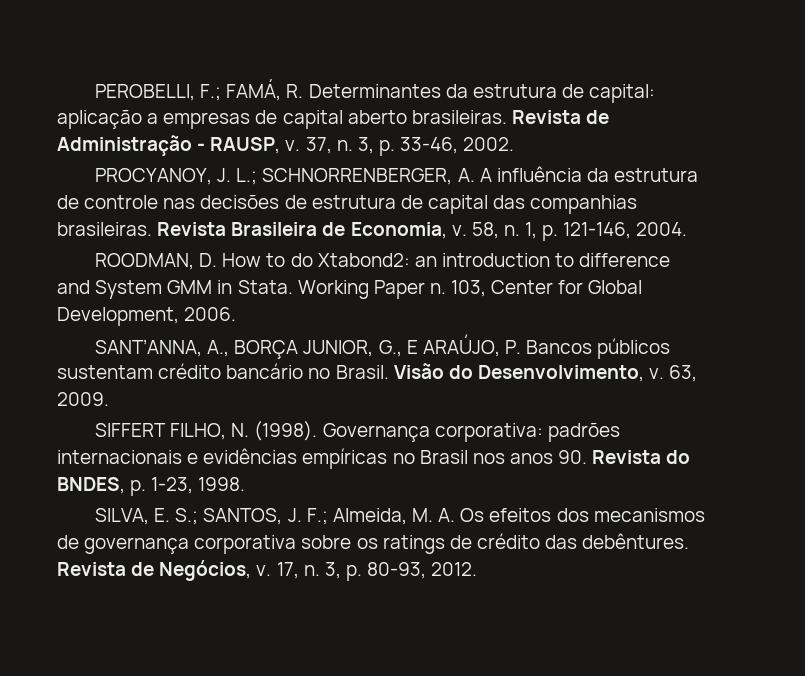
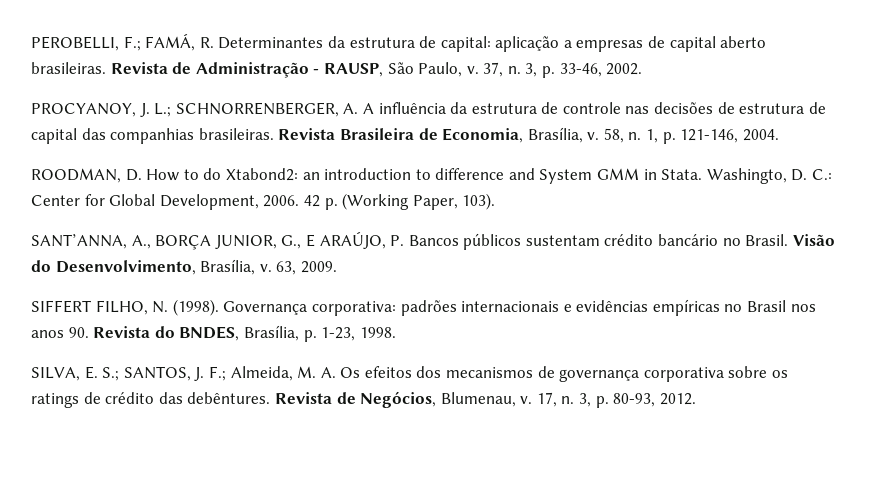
(281, 145) none -> [387,62,463,77] São Paulo,
(447, 230) none -> [527,127,583,143] Brasília,
[297,280,487,299] Working Paper n. 103, -> [706,168,833,184] Washingto, D. C.:
(237, 314) none -> [303,193,496,210] 42 p. (Working Paper, 103).
(644, 373) none -> [200,259,256,275] Brasília,
(125, 485) none -> [243,325,299,341] Brasília,
(252, 570) none -> [440,392,516,407] Blumenau,

